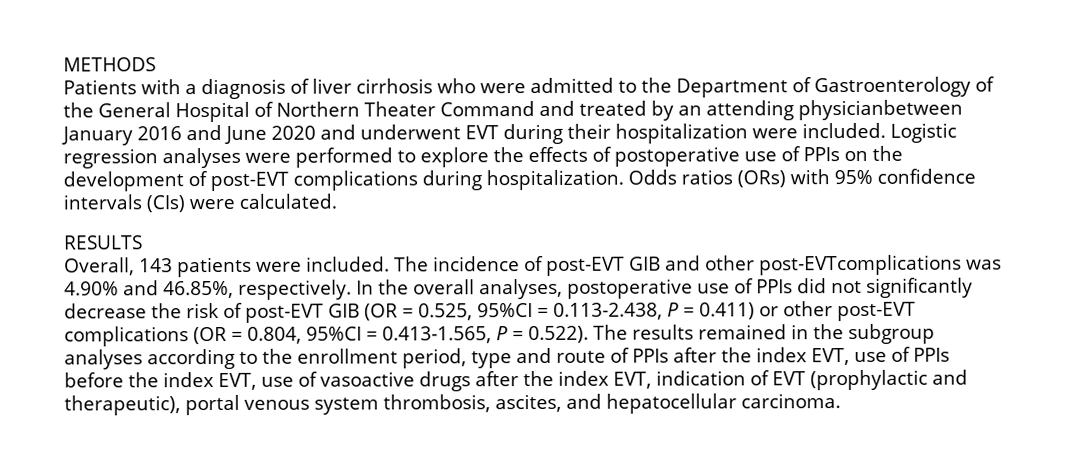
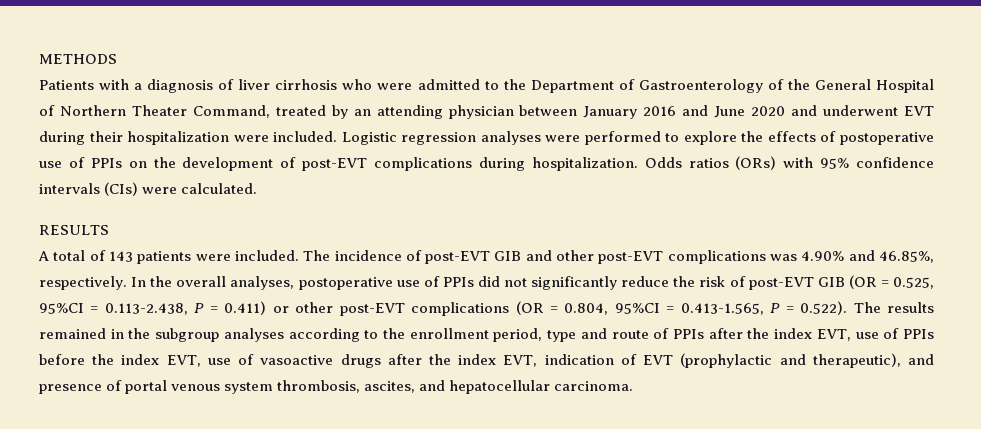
[440,100,575,117] Command and -> [192,105,270,118] Command,
[798,99,963,121] physicianbetween -> [448,105,578,119] physician between
[64,257,135,276] Overall, -> [38,250,106,261] A total of
[759,254,962,276] post-EVTcomplications -> [598,250,766,264] post-EVT complications
[64,303,147,319] decrease -> [621,276,670,287] reduce
(181, 405) none -> [907,354,934,365] [39,380,123,394] and presence of

